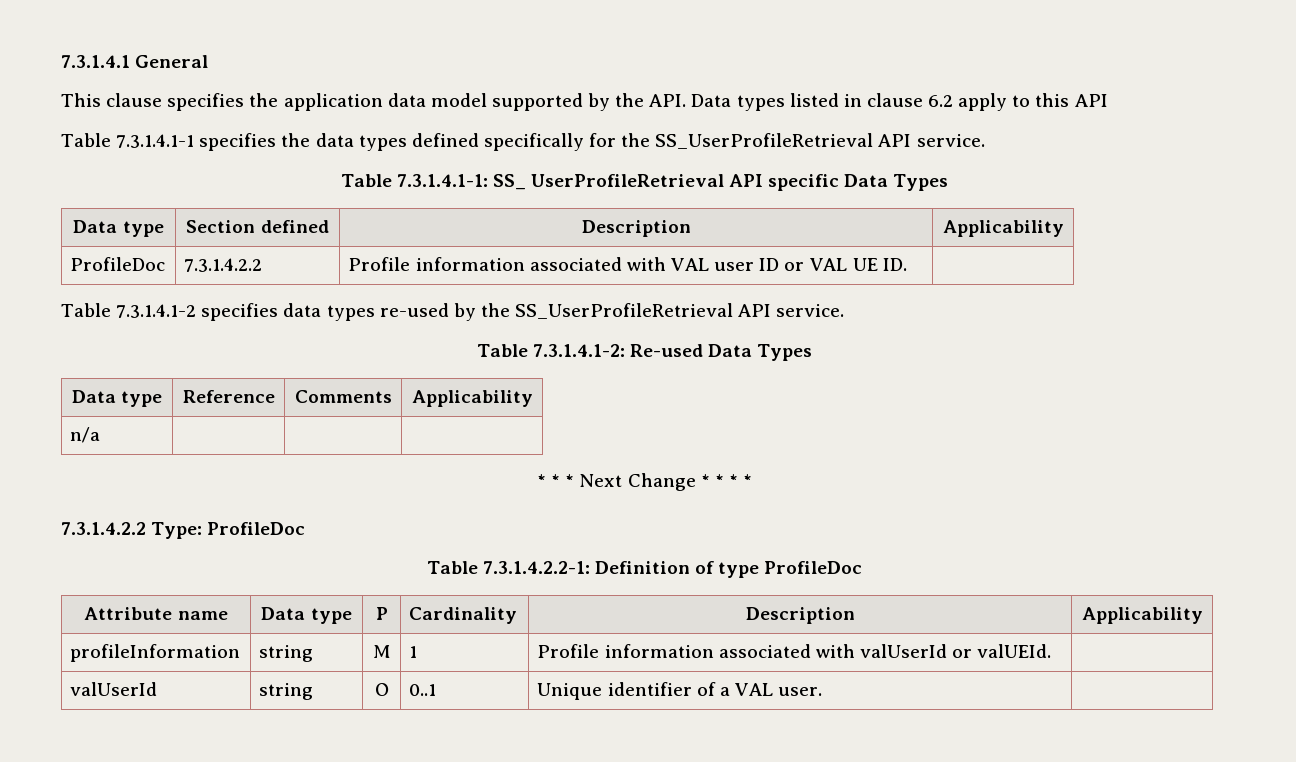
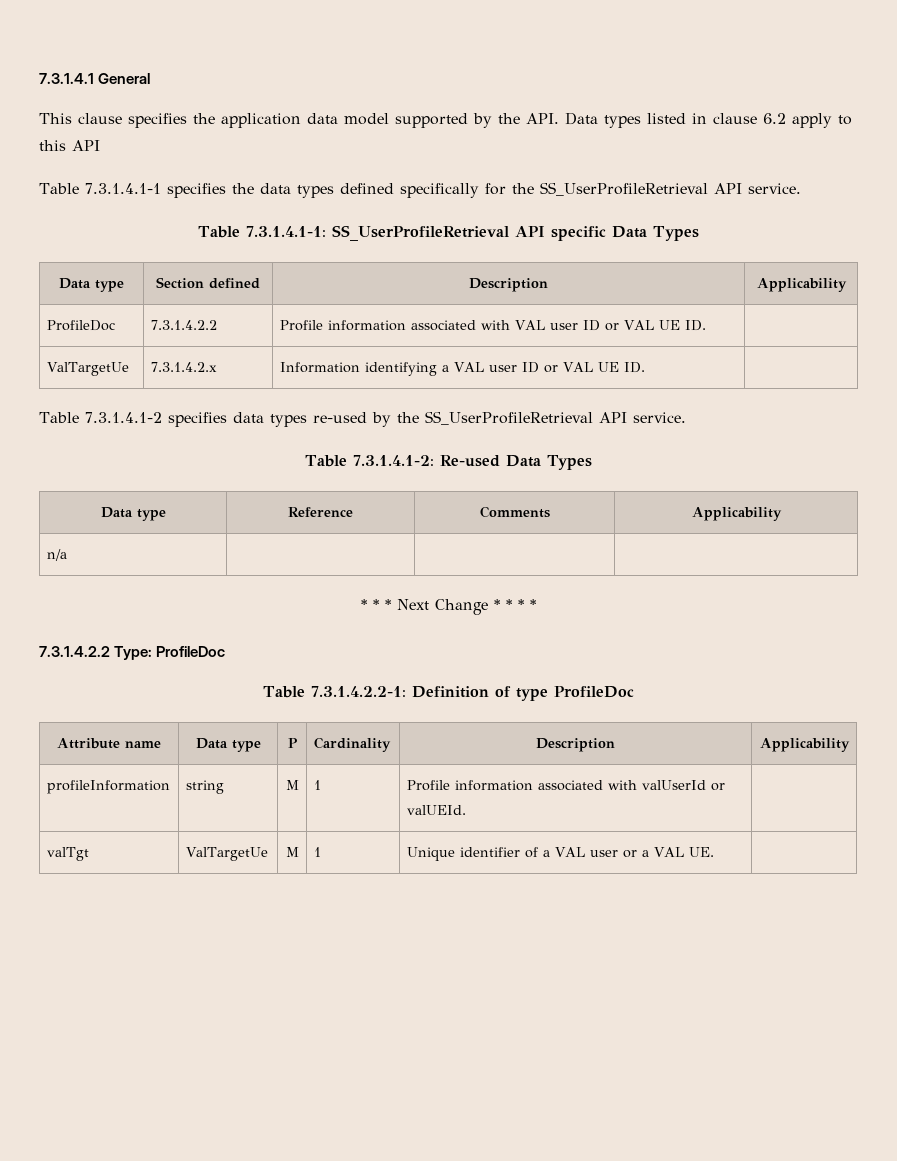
[492,174,724,190] SS_ UserProfileRetrieval -> [332,225,509,241] SS_UserProfileRetrieval
(907, 264) none -> [46,362,129,376] [150,362,217,372] [279,362,645,376] // ValTargetUe | 7.3.1.4.2.x | Information identifying a VAL user ID or VAL UE ID. |
[70,682,158,696] [259,683,314,700] [374,683,389,696] [409,684,437,696] valUserId | string | O | 0..1 -> [46,847,89,861] [185,847,268,861] [285,847,299,857] [313,847,321,857] valTgt | ValTargetUe | M | 1
[778,687,823,696] user. -> [589,847,714,858] user or a VAL UE.

